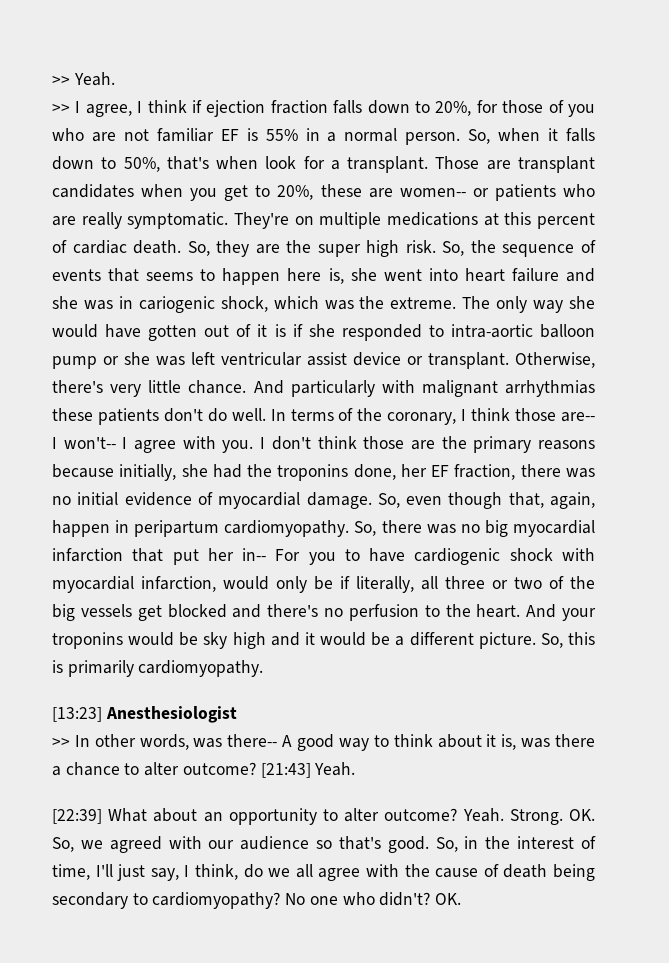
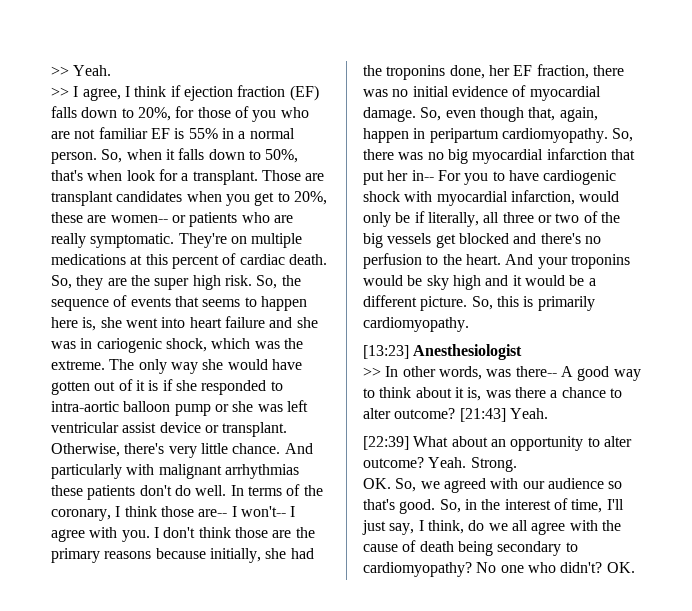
(328, 107) none -> [289,85,319,101] (EF)
(563, 817) none -> (517, 464) //

